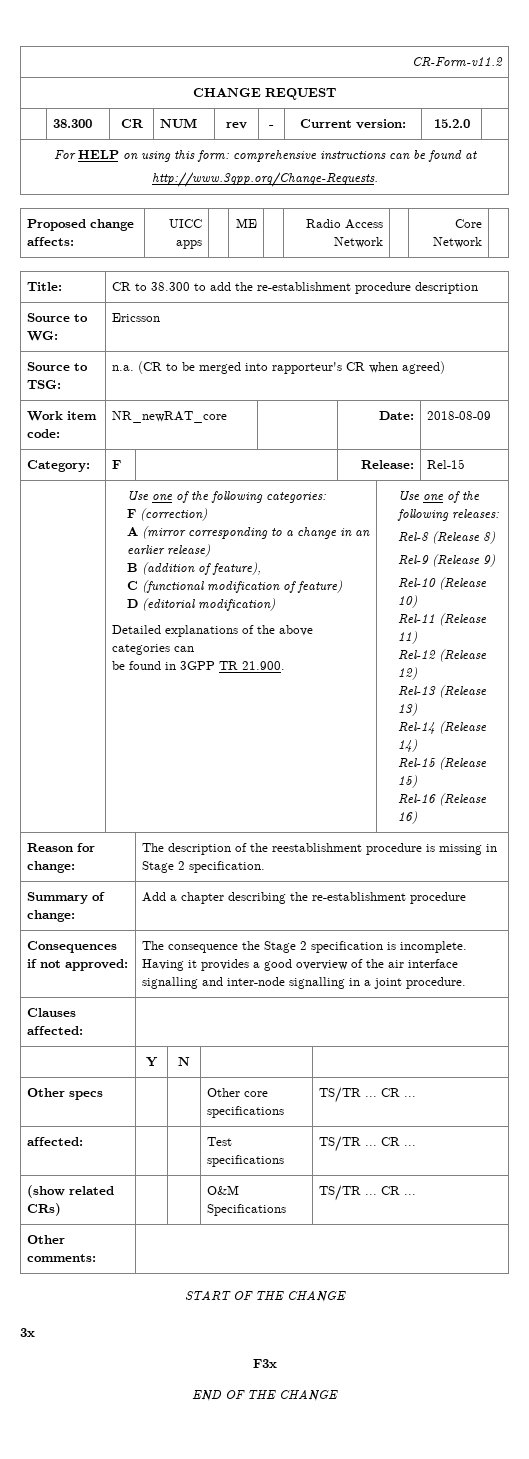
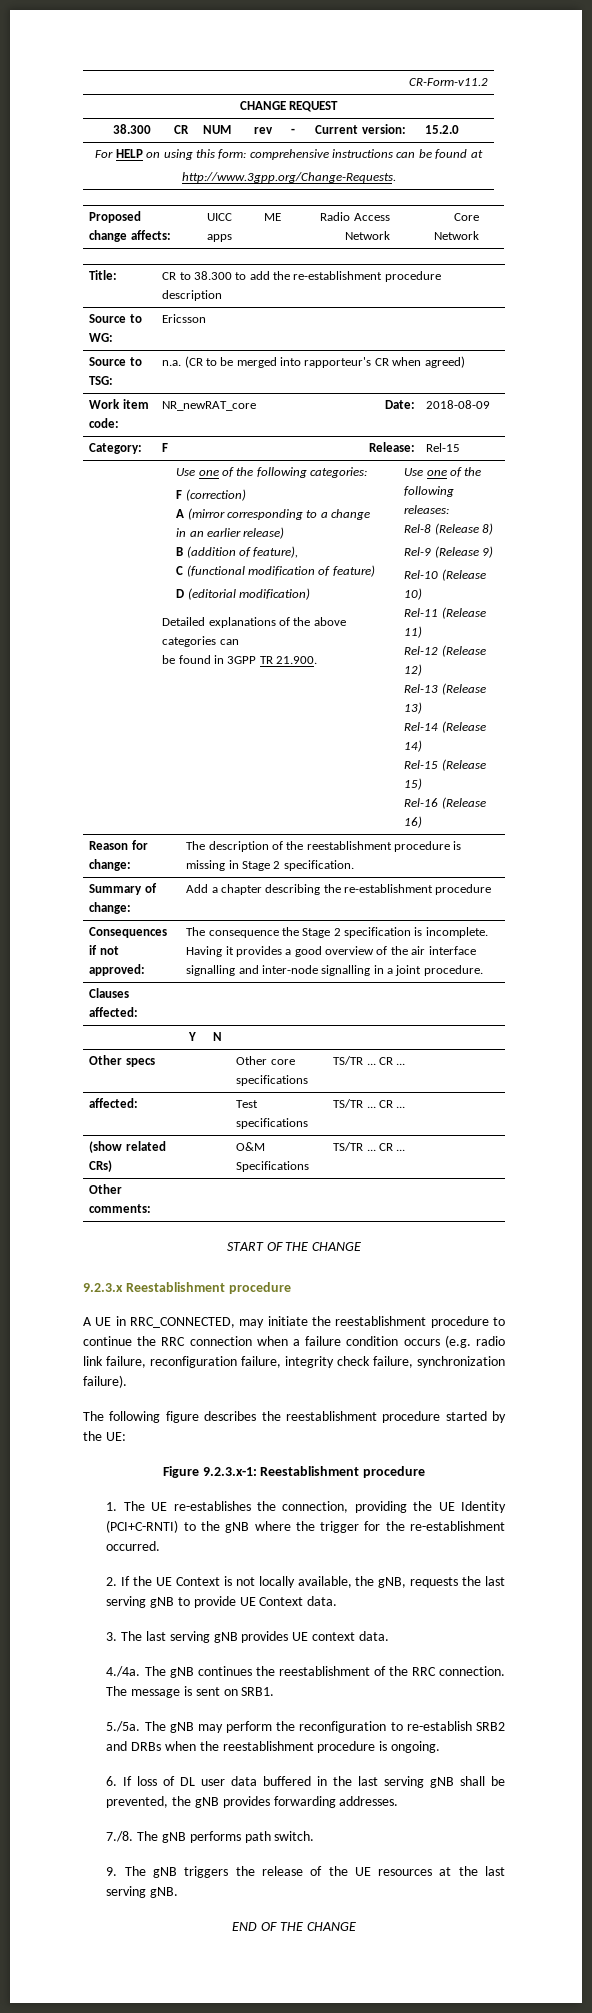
[20,1328,35,1337] [252,1359,277,1368] 3x // F3x -> [83,1282,291,1294] [83,1316,505,1328] [83,1335,505,1348] [83,1356,505,1368] [83,1375,127,1388] [83,1411,506,1423] [83,1431,126,1441] [162,1466,426,1478] [106,1501,507,1513] [106,1520,506,1533] [106,1541,161,1551] [106,1576,506,1588] [106,1596,338,1608] [106,1631,389,1643] [106,1666,505,1678] [106,1686,275,1698] [106,1721,506,1733] [106,1741,440,1753] [106,1776,505,1788] [106,1796,399,1808] [106,1831,315,1843] [106,1866,505,1878] [106,1886,179,1898] 9.2.3.x Reestablishment procedure // A UE in RRC_CONNECTED, may initiate the reestablishment procedure to continue the RRC connection when a failure condition occurs (e.g. radio link failure, reconfiguration failure, integrity check failure, synchronization failure). // The following figure describes the reestablishment procedure started by the UE: // Figure 9.2.3.x-1: Reestablishment procedure // 1. The UE re-establishes the connection, providing the UE Identity (PCI+C-RNTI) to the gNB where the trigger for the re-establishment occurred. // 2. If the UE Context is not locally available, the gNB, requests the last serving gNB to provide UE Context data. // 3. The last serving gNB provides UE context data. // 4./4a. The gNB continues the reestablishment of the RRC connection. The message is sent on SRB1. // 5./5a. The gNB may perform the reconfiguration to re-establish SRB2 and DRBs when the reestablishment procedure is ongoing. // 6. If loss of DL user data buffered in the last serving gNB shall be prevented, the gNB provides forwarding addresses. // 7./8. The gNB performs path switch. // 9. The gNB triggers the release of the UE resources at the last serving gNB.

